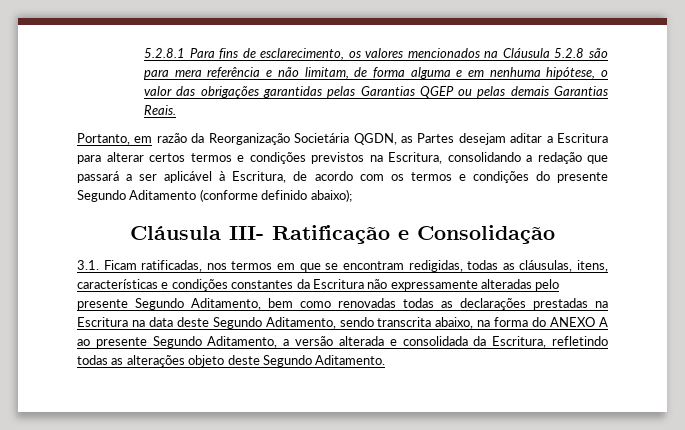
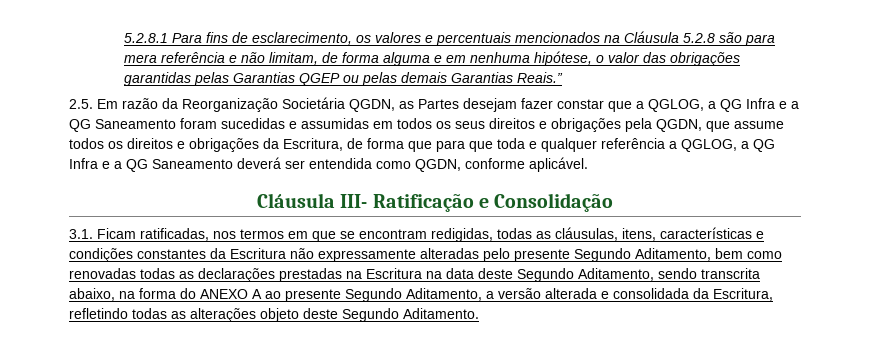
(404, 53) none -> [425,32,512,46] e percentuais
[144,105,177,115] [77,133,153,145] Reais. // Portanto, em -> [517,72,564,83] [69,99,118,109] Reais.” // 2.5. Em
[510,133,609,143] [77,152,608,164] [77,171,608,183] [77,189,352,202] aditar a Escritura para alterar certos termos e condições previstos na Escritura, consolidando a redação que passará a ser aplicável à Escritura, de acordo com os termos e condições do presente Segundo Aditamento (conforme definido abaixo); -> [521,98,799,112] [69,118,784,132] [69,138,775,152] [69,157,588,172] fazer constar que a QGLOG, a QG Infra e a QG Saneamento foram sucedidas e assumidas em todos os seus direitos e obrigações pela QGDN, que assume todos os direitos e obrigações da Escritura, de forma que para que toda e qualquer referência a QGLOG, a QG Infra e a QG Saneamento deverá ser entendida como QGDN, conforme aplicável.

